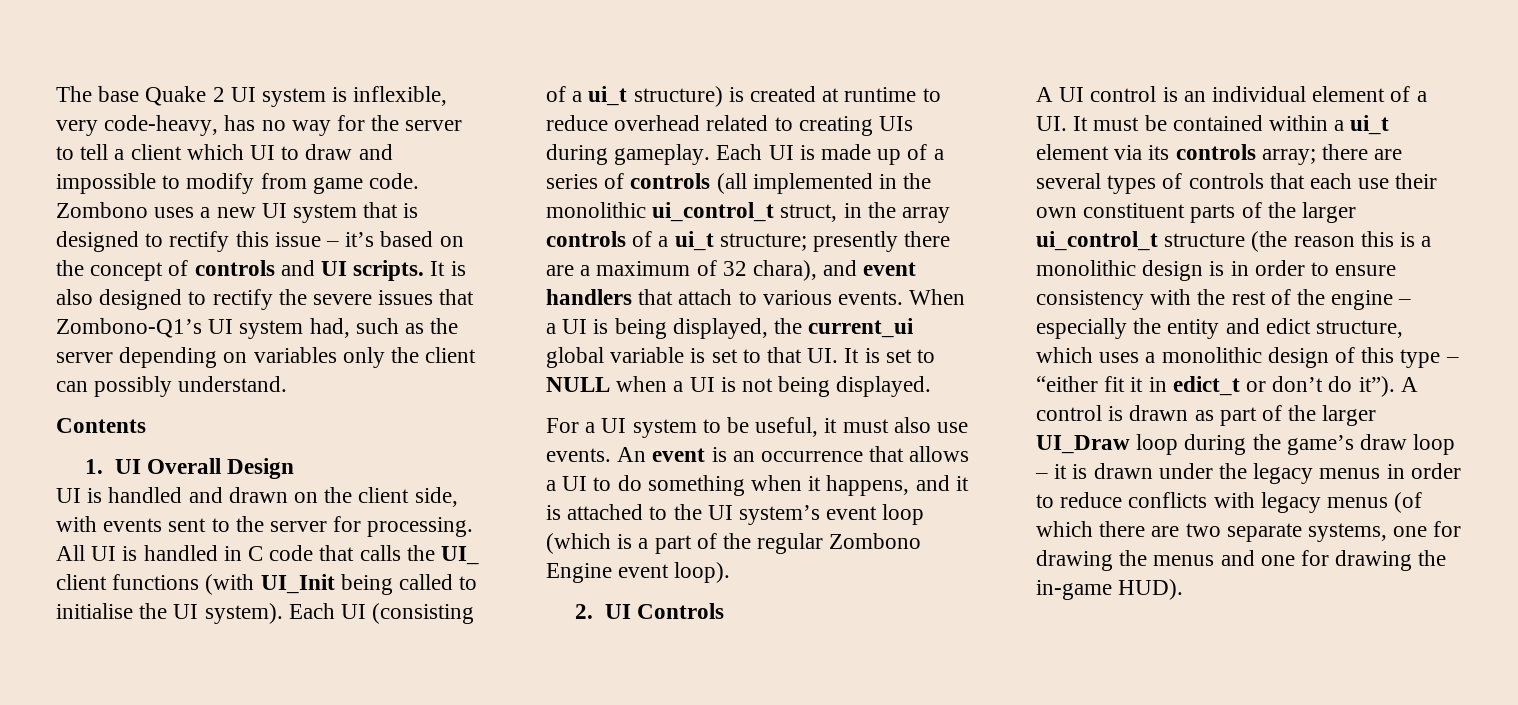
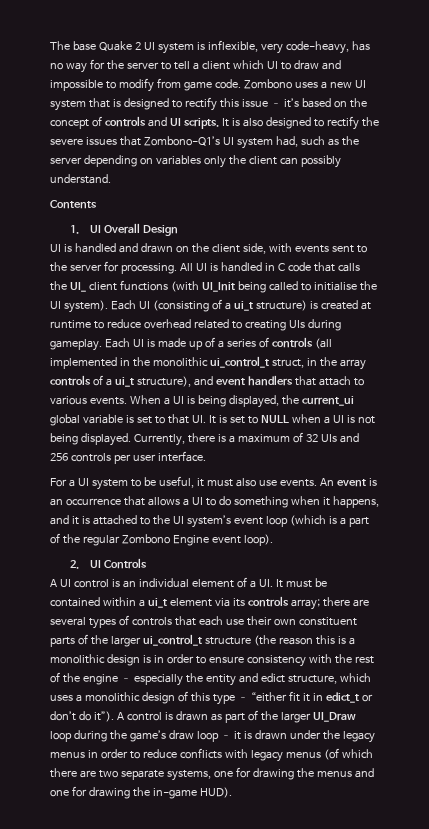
[719,231,951,252] [546,260,818,281] structure; presently there are a maximum of 32 chara), -> [136,376,191,387] structure),
(932, 386) none -> [133,432,359,446] [50,451,206,464] Currently, there is a maximum of 32 UIs and 256 controls per user interface.

